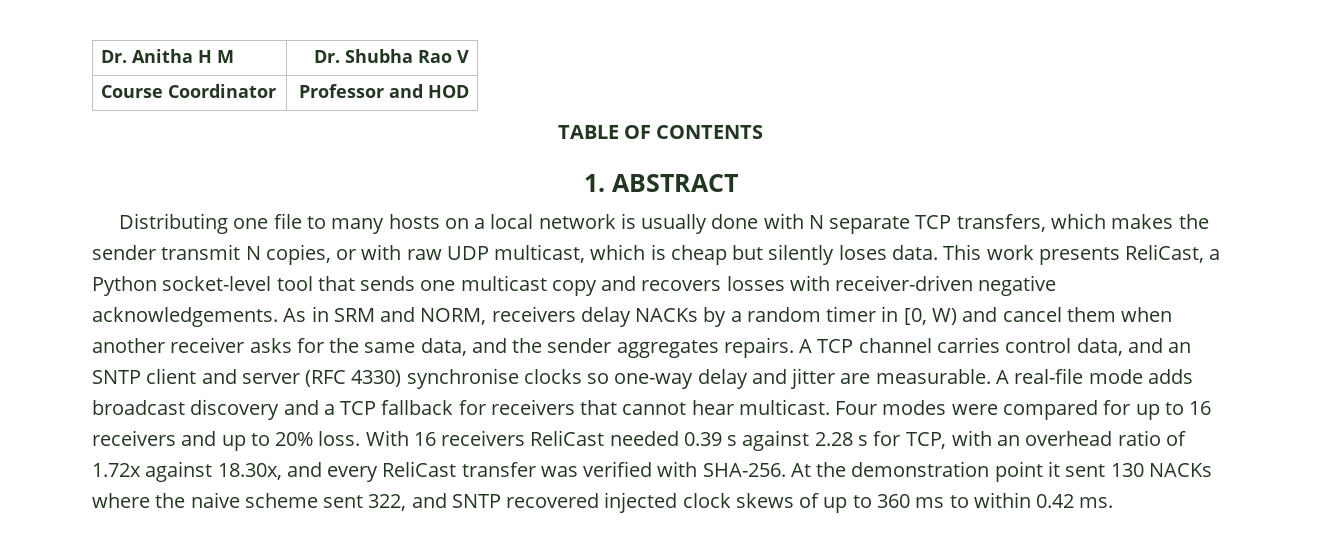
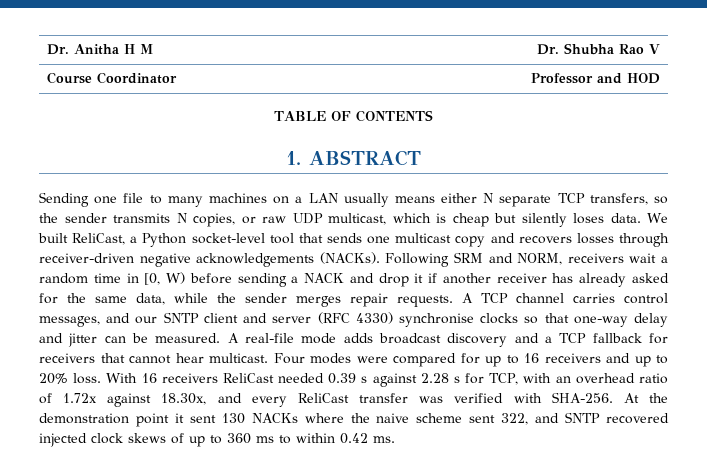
[119,213,229,234] Distributing -> [39,192,89,207] Sending
[388,214,440,229] hosts -> [208,193,267,203] machines
[490,213,804,234] local network is usually done with -> [308,193,478,207] LAN usually means either
[1050,213,1209,229] [92,244,241,260] which makes the sender transmit -> [654,196,668,204] [39,213,170,223] so the sender transmits
[361,244,402,260] with -> (256, 220) none
[943,244,1120,265] This work presents -> [647,213,668,223] [38,233,68,243] We built
[789,275,830,291] with -> [619,233,669,247] through
[92,306,329,327] acknowledgements. As in -> [196,252,450,267] acknowledgements (NACKs). Following
[580,307,727,327] delay NACKs by -> [629,253,657,263] wait
[826,306,877,322] timer -> [93,273,121,283] time
[962,307,1173,322] [92,337,292,353] and cancel them when another receiver asks -> [189,273,669,287] before sending a NACK and drop it if another receiver has already asked
[471,337,794,358] and the sender aggregates repairs. -> [174,293,453,307] while the sender merges repair requests.
[1076,338,1192,356] data, and an -> [39,313,158,327] messages, and our
(610, 378) none -> [544,313,569,323] that
[840,369,991,384] are measurable. -> [104,333,221,343] can be measured.

